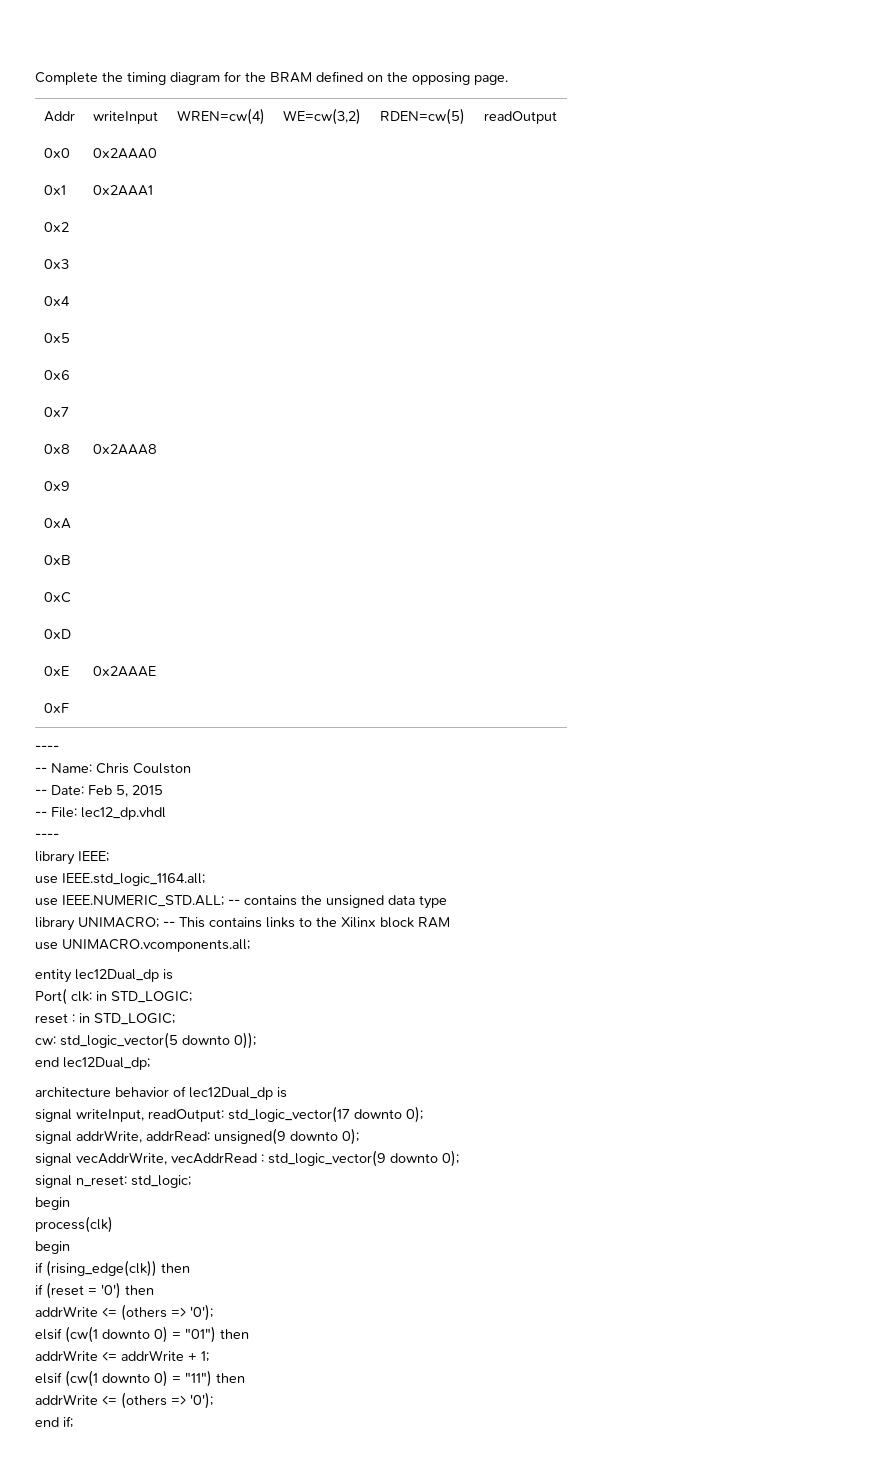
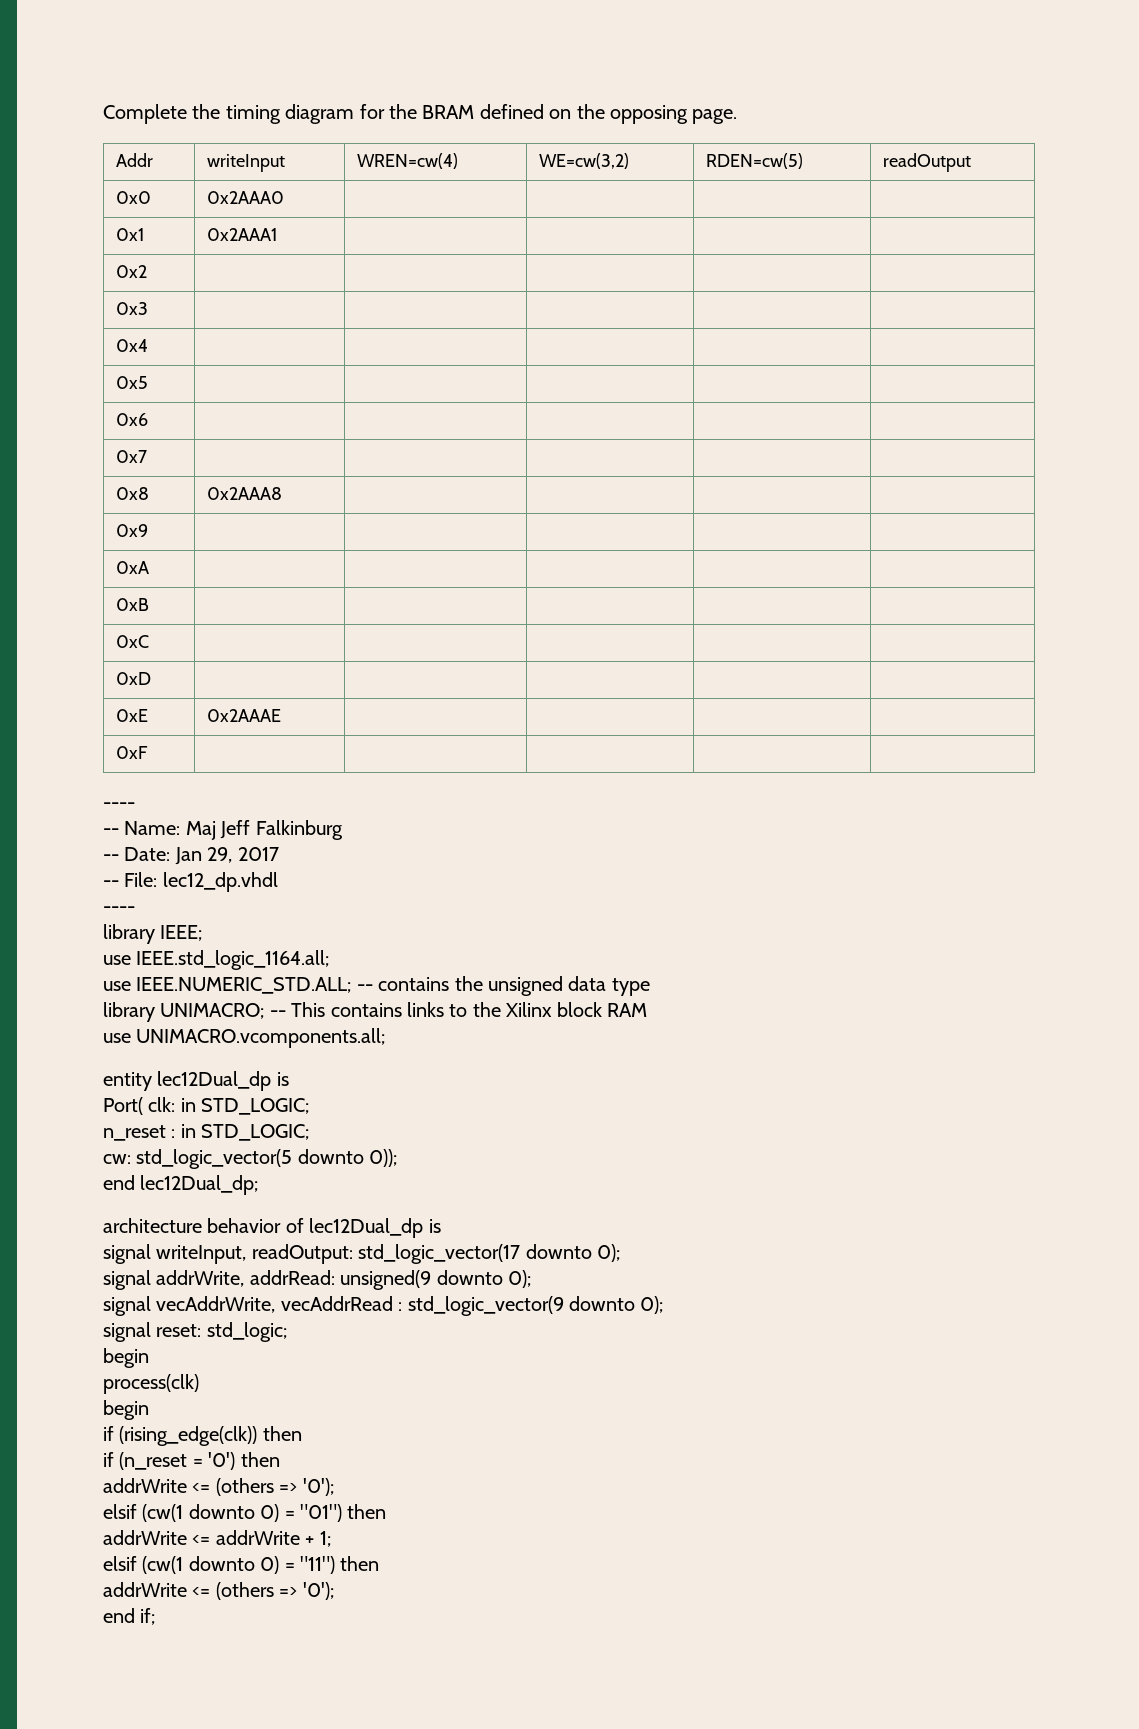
[96,763,191,774] Chris Coulston -> [185,820,343,840] Maj Jeff Falkinburg
[88,785,163,797] Feb 5, 2015 -> [174,847,279,865] Jan 29, 2017
[35,1013,68,1024] reset -> [103,1125,166,1141] n_reset
[76,1175,127,1187] n_reset: -> [156,1324,202,1337] reset:
[46,1282,84,1299] (reset -> [119,1452,188,1470] (n_reset

